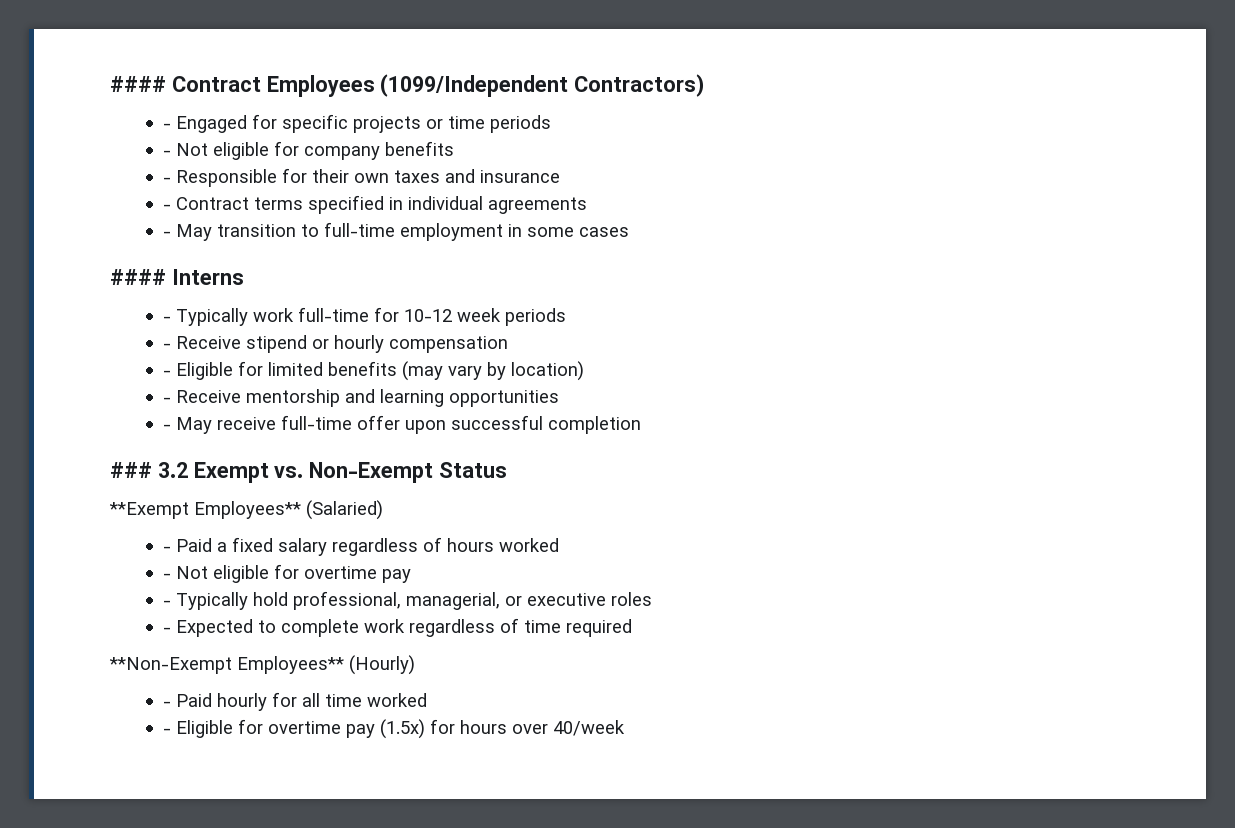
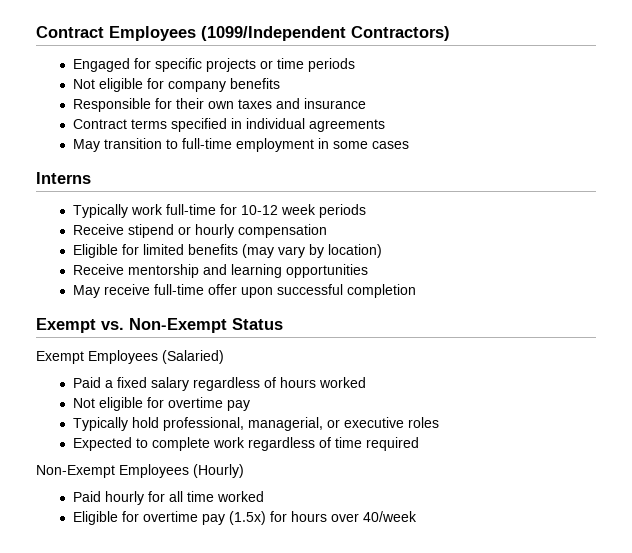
[110,76,166,92] #### -> (36, 32) none
[162,123,171,129] - -> (450, 33) none
[162,150,171,156] - -> (355, 65) none
[162,177,171,183] - -> (280, 83) none
[162,204,171,210] - -> (366, 103) none
[162,231,171,237] - -> (385, 125) none
[110,269,166,285] #### -> (409, 145) none
[162,316,171,322] - -> (91, 178) none
[162,343,171,349] - -> (366, 211) none
[162,370,171,376] - -> (327, 231) none
[162,397,171,403] - -> (382, 251) none
[162,424,171,430] - -> (368, 271) none
[110,462,188,478] ### 3.2 -> (416, 291) none
[109,501,301,519] **Exempt Employees** -> [36,350,158,364] Exempt Employees
[162,546,171,552] - -> (224, 357) none
[162,573,171,579] - -> (366, 382) none
[162,600,171,606] - -> (250, 405) none
[162,627,171,633] - -> (439, 422) none
[109,656,344,674] **Non-Exempt Employees** -> [36,464,189,478] Non-Exempt Employees
[162,701,171,707] - -> (244, 471) none
[162,728,171,734] - -> (264, 496) none

